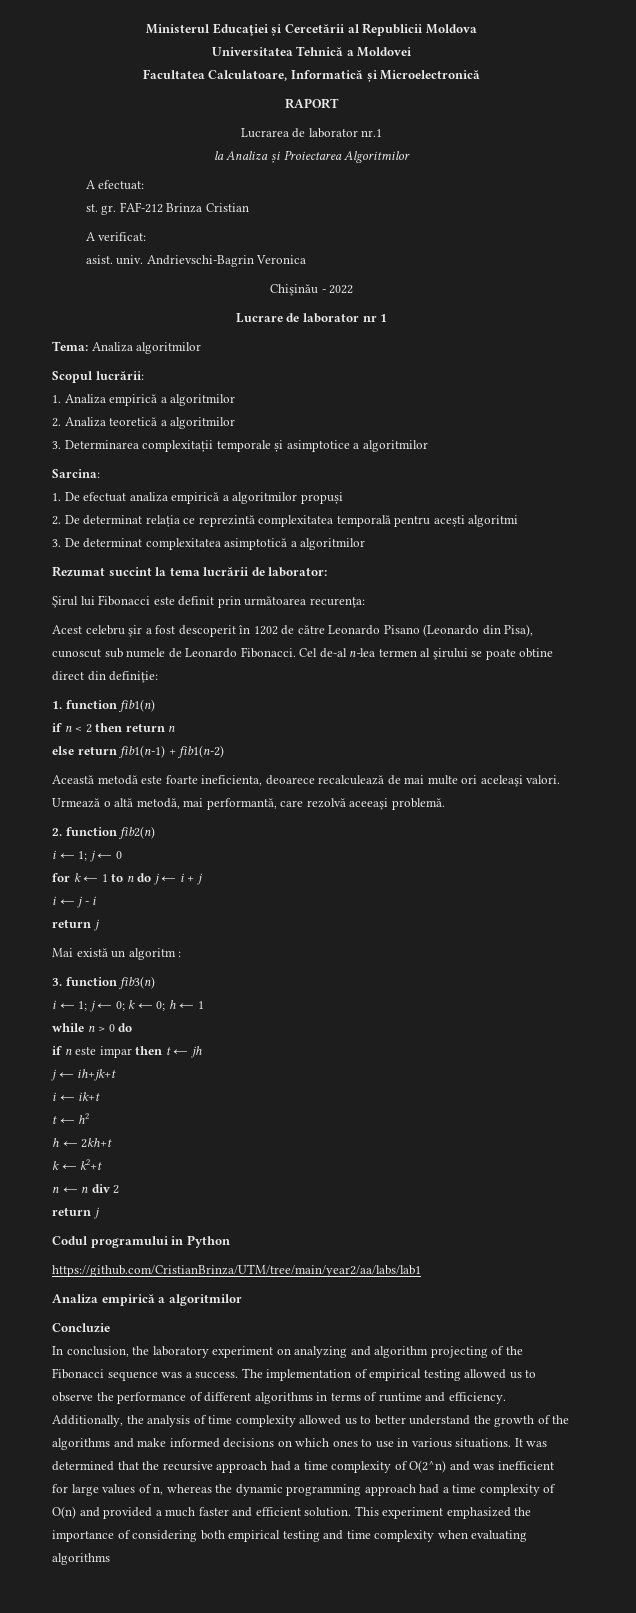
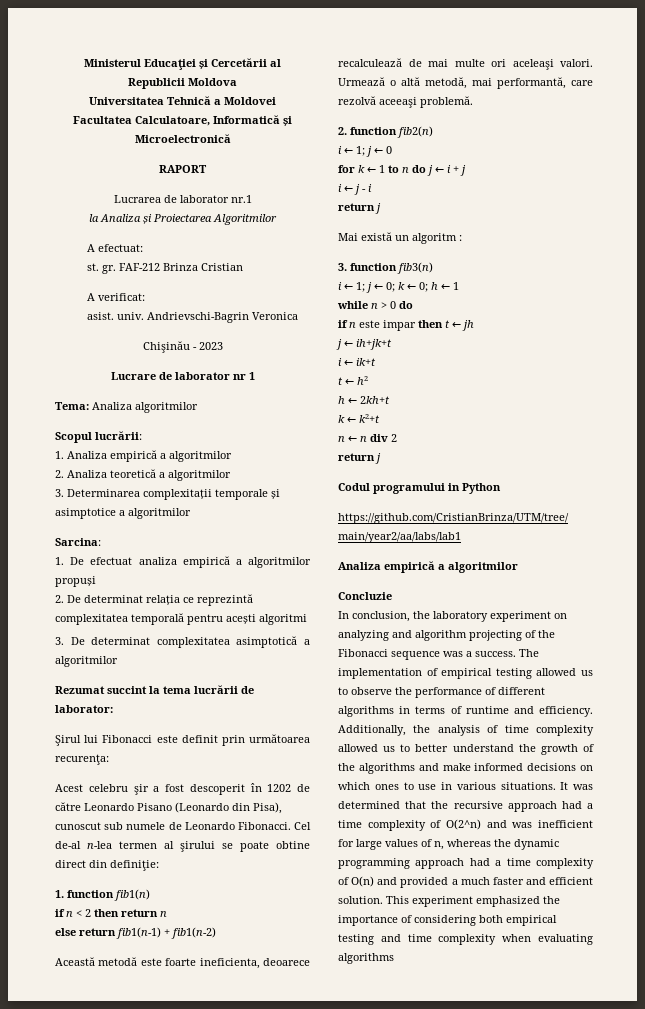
[329,285,354,294] 2022 -> [198,342,223,350] 2023

